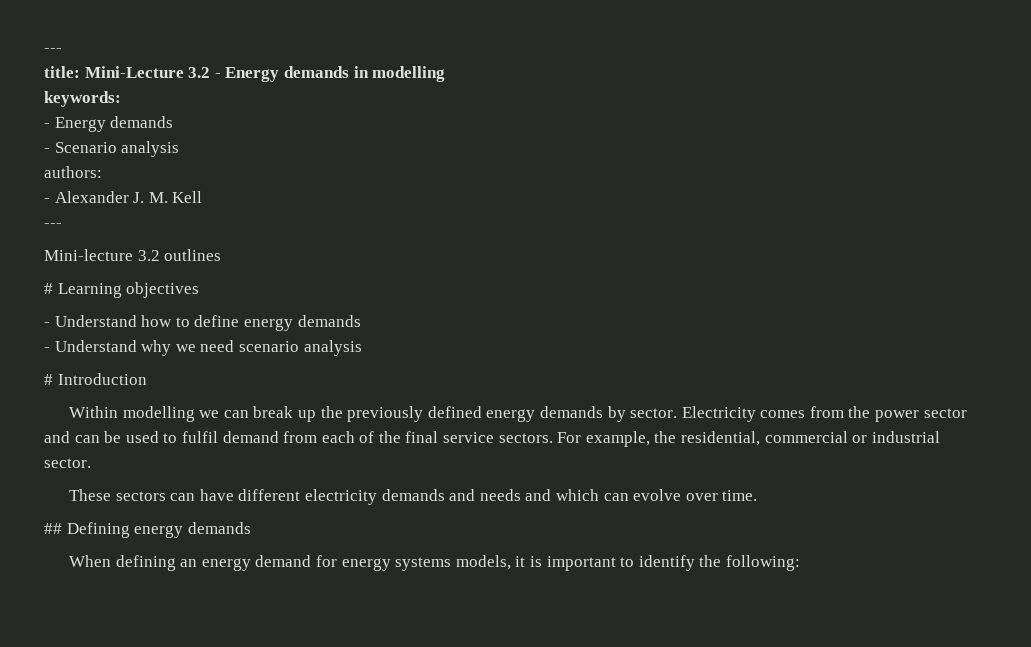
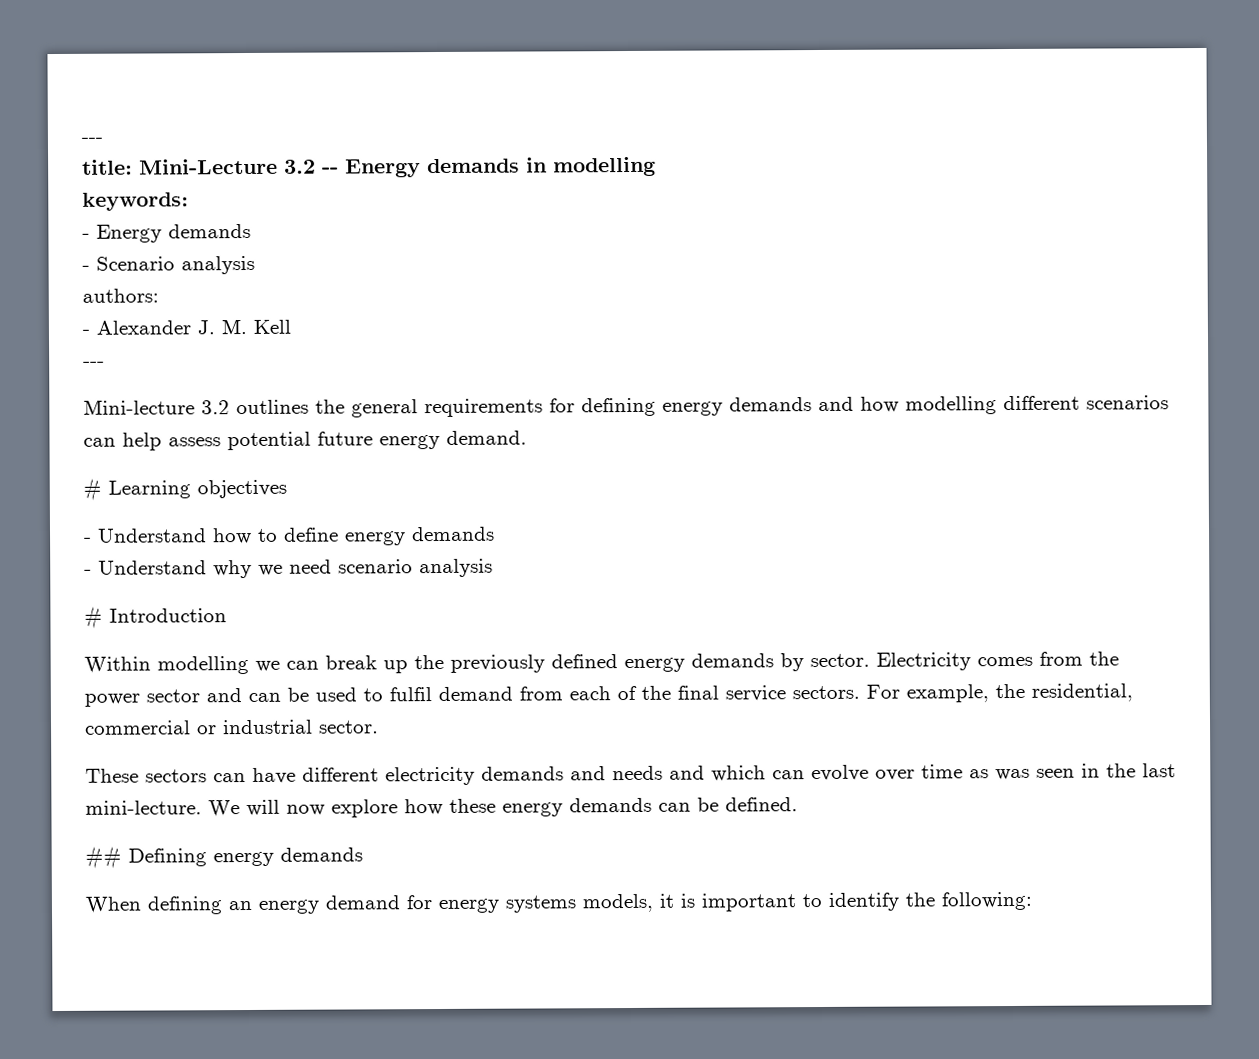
[214,73,221,78] - -> [322,167,339,174] --
(222, 255) none -> [315,395,1169,418] [83,430,527,451] the general requirements for defining energy demands and how modelling different scenarios can help assess potential future energy demand.
[722,490,758,501] time. -> [921,763,1176,781] [85,797,798,818] time as was seen in the last mini-lecture. We will now explore how these energy demands can be defined.

